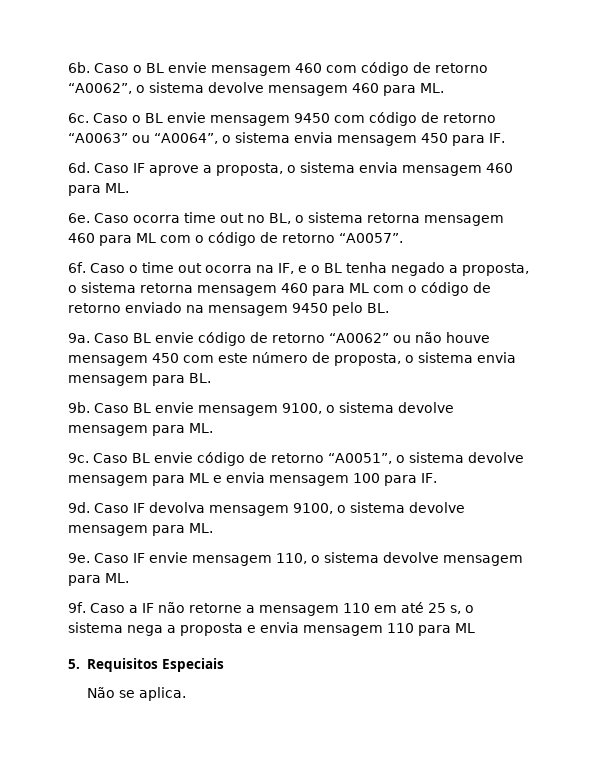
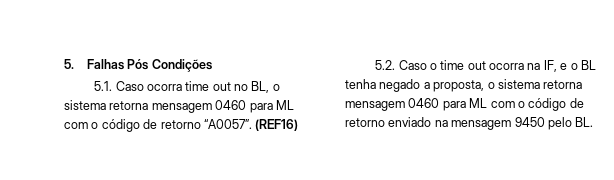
[68,62,488,76] [68,82,444,96] [68,112,496,126] [68,132,505,146] [68,162,513,176] [68,183,129,196] [68,213,90,223] 6b. Caso o BL envie mensagem 460 com código de retorno “A0062”, o sistema devolve mensagem 460 para ML. // 6c. Caso o BL envie mensagem 9450 com código de retorno “A0063” ou “A0064”, o sistema envia mensagem 450 para IF. // 6d. Caso IF aprove a proposta, o sistema envia mensagem 460 para ML. // 6e. -> [64,59,212,72] [94,81,113,91] 5. Falhas Pós Condições // 5.1.
[68,233,95,243] 460 -> [215,100,247,110] 0460
[68,262,86,273] // 6f. -> [255,119,299,131] [375,60,396,70] (REF16) // 5.2.
[281,283,308,293] 460 -> [408,98,440,108] 0460
[68,332,490,346] [68,352,516,366] [68,373,211,386] [68,402,454,416] [68,423,213,436] [68,452,524,466] [68,472,437,486] [68,502,465,516] [68,523,213,536] [68,552,523,566] [68,573,129,586] [68,602,474,616] [68,622,475,636] [68,658,225,672] [87,687,187,701] // 9a. Caso BL envie código de retorno “A0062” ou não houve mensagem 450 com este número de proposta, o sistema envia mensagem para BL. // 9b. Caso BL envie mensagem 9100, o sistema devolve mensagem para ML. // 9c. Caso BL envie código de retorno “A0051”, o sistema devolve mensagem para ML e envia mensagem 100 para IF. // 9d. Caso IF devolva mensagem 9100, o sistema devolve mensagem para ML. // 9e. Caso IF envie mensagem 110, o sistema devolve mensagem para ML. // 9f. Caso a IF não retorne a mensagem 110 em até 25 s, o sistema nega a proposta e envia mensagem 110 para ML // 5. Requisitos Especiais // Não se aplica. -> (594, 122) none

